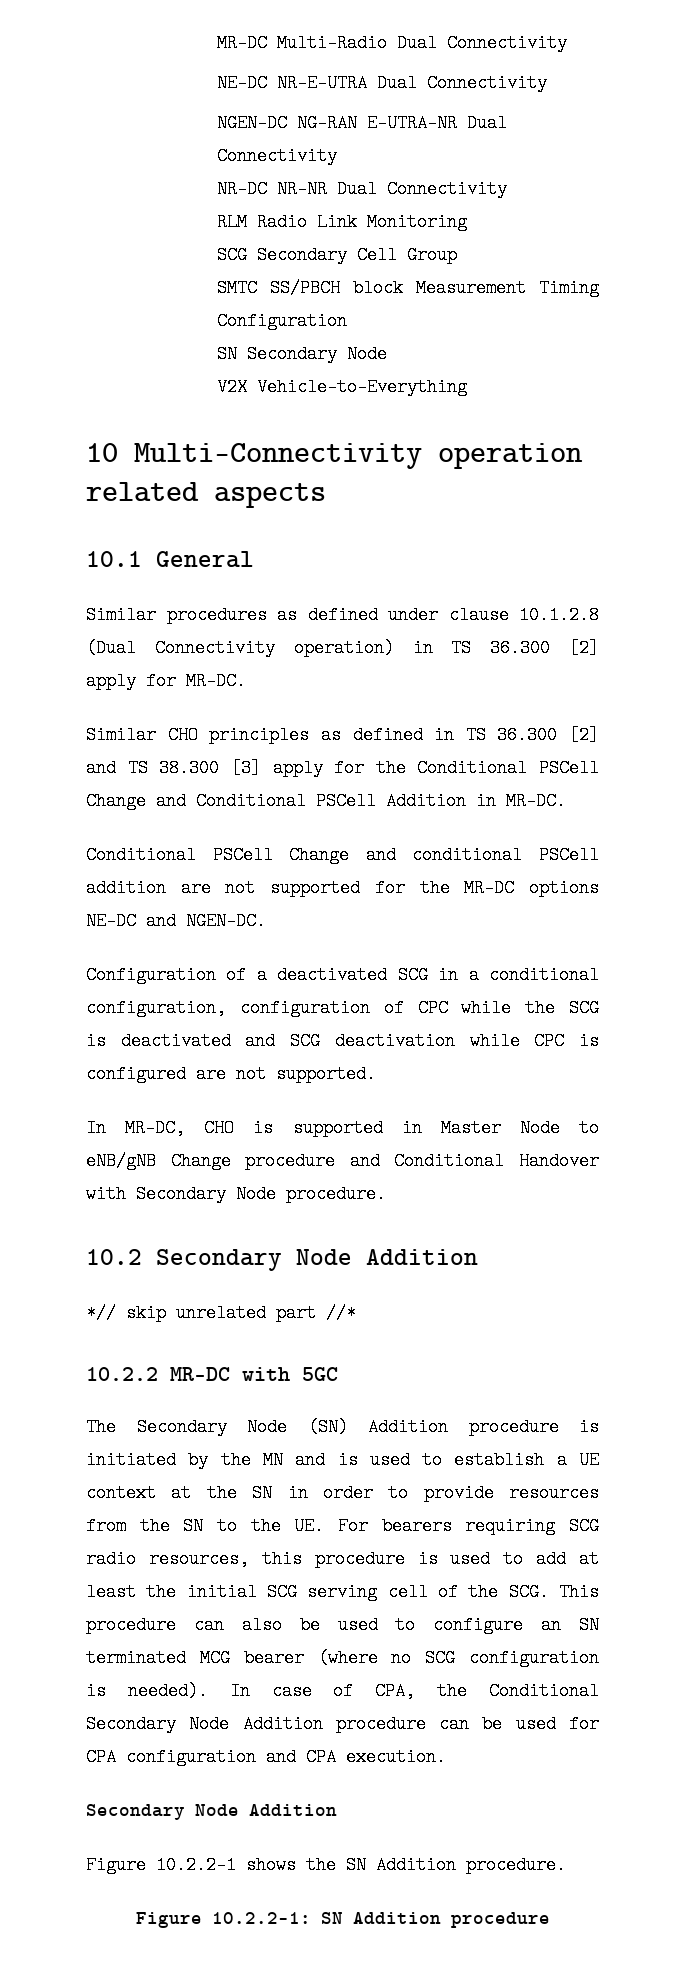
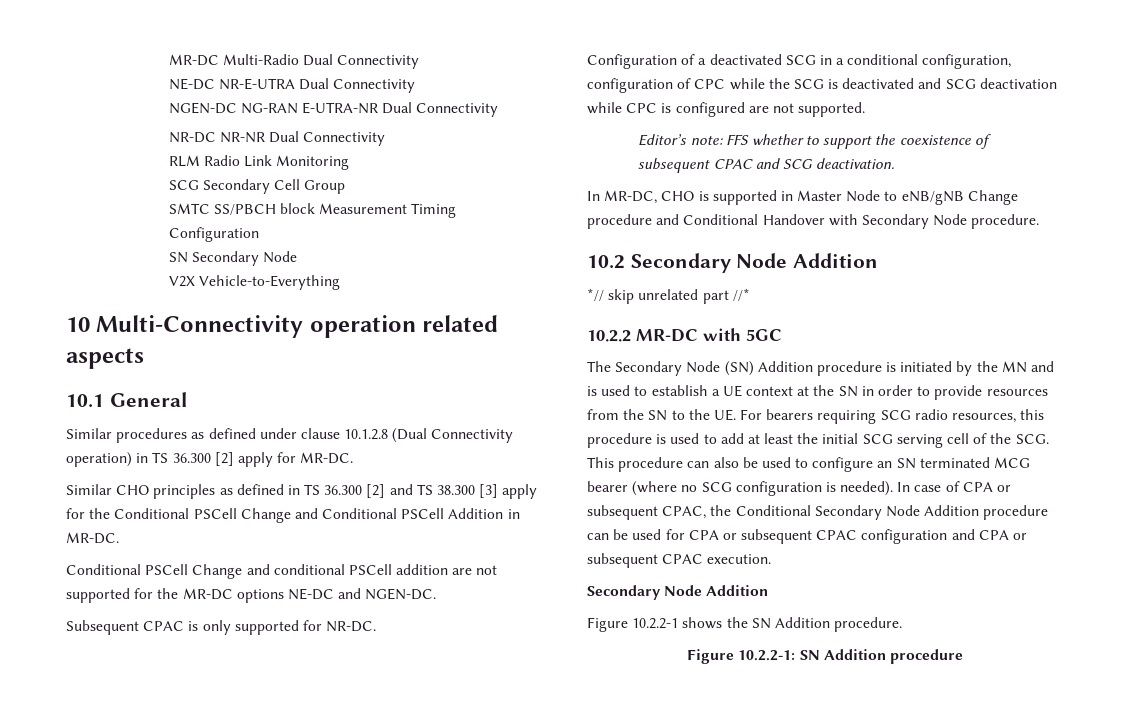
(266, 921) none -> [66,620,377,635] // Subsequent CPAC is only supported for NR-DC.
(376, 1074) none -> [638,134,991,149] [638,158,895,173] // Editor’s note: FFS whether to support the coexistence of subsequent CPAC and SCG deactivation.
[375,1682,416,1700] CPA, -> [962,482,1012,492] [587,505,707,520] CPA or subsequent CPAC,
[126,1748,336,1766] configuration and CPA -> [722,529,1028,544] [587,553,704,568] or subsequent CPAC configuration and CPA or subsequent CPAC

